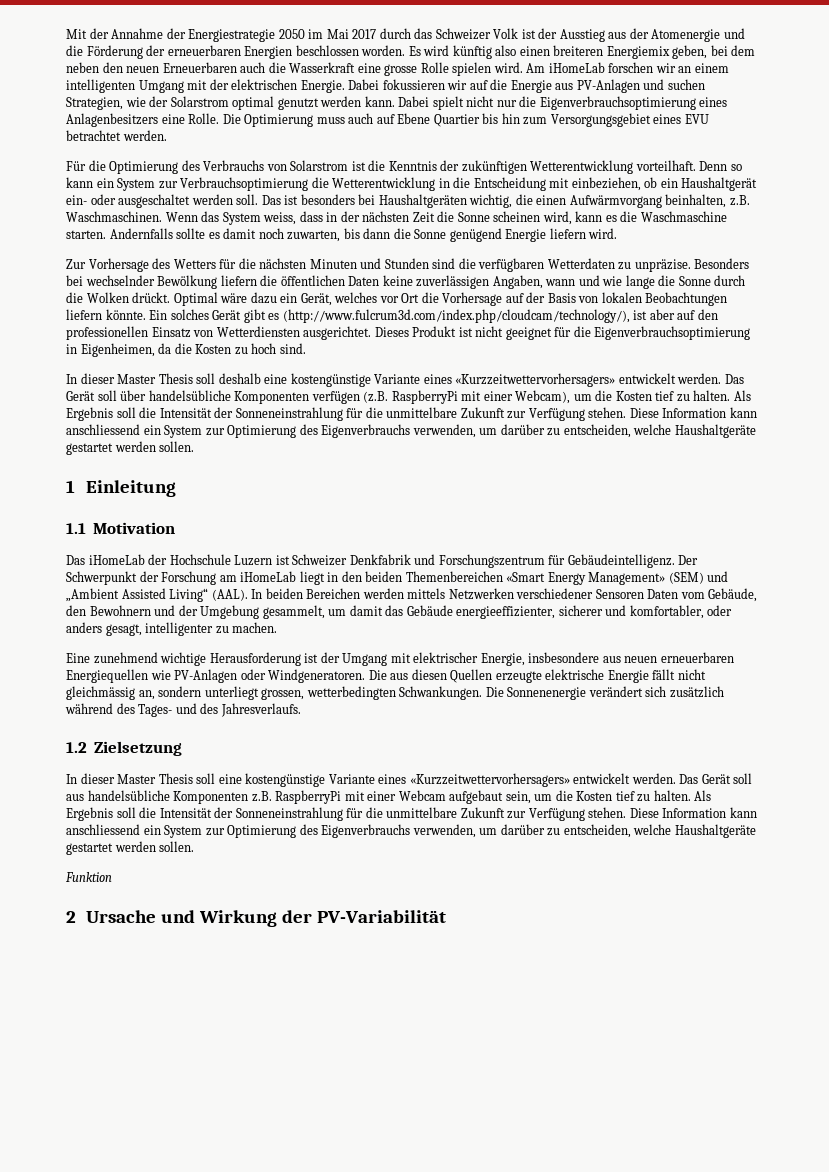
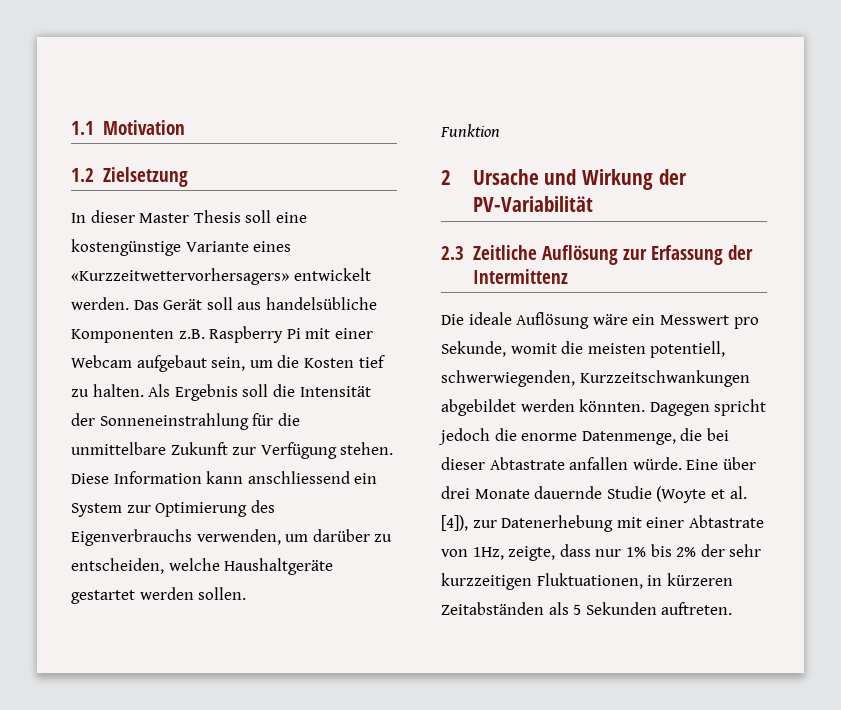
[66,28,745,42] [66,45,756,59] [66,62,729,76] [66,79,705,93] [66,96,728,110] [66,113,709,127] [66,130,167,141] [66,160,742,174] [66,177,758,191] [66,194,750,208] [66,211,727,225] [66,228,618,242] [66,258,750,272] [66,275,746,289] [66,292,728,306] [66,309,718,323] [66,326,751,340] [66,343,306,357] [66,373,744,387] [66,390,751,404] [66,407,757,421] [66,424,756,438] [66,441,195,455] [66,480,177,497] [66,522,175,534] [66,554,699,568] [66,571,729,585] [66,588,758,602] [66,605,733,619] [66,622,278,636] [66,652,734,666] [66,669,706,683] [66,686,724,700] [65,703,301,717] Mit der Annahme der Energiestrategie 2050 im Mai 2017 durch das Schweizer Volk ist der Ausstieg aus der Atomenergie und die Förderung der erneuerbaren Energien beschlossen worden. Es wird künftig also einen breiteren Energiemix geben, bei dem neben den neuen Erneuerbaren auch die Wasserkraft eine grosse Rolle spielen wird. Am iHomeLab forschen wir an einem intelligenten Umgang mit der elektrischen Energie. Dabei fokussieren wir auf die Energie aus PV-Anlagen und suchen Strategien, wie der Solarstrom optimal genutzt werden kann. Dabei spielt nicht nur die Eigenverbrauchsoptimierung eines Anlagenbesitzers eine Rolle. Die Optimierung muss auch auf Ebene Quartier bis hin zum Versorgungsgebiet eines EVU betrachtet werden. // Für die Optimierung des Verbrauchs von Solarstrom ist die Kenntnis der zukünftigen Wetterentwicklung vorteilhaft. Denn so kann ein System zur Verbrauchsoptimierung die Wetterentwicklung in die Entscheidung mit einbeziehen, ob ein Haushaltgerät ein- oder ausgeschaltet werden soll. Das ist besonders bei Haushaltgeräten wichtig, die einen Aufwärmvorgang beinhalten, z.B. Waschmaschinen. Wenn das System weiss, dass in der nächsten Zeit die Sonne scheinen wird, kann es die Waschmaschine starten. Andernfalls sollte es damit noch zuwarten, bis dann die Sonne genügend Energie liefern wird. // Zur Vorhersage des Wetters für die nächsten Minuten und Stunden sind die verfügbaren Wetterdaten zu unpräzise. Besonders bei wechselnder Bewölkung liefern die öffentlichen Daten keine zuverlässigen Angaben, wann und wie lange die Sonne durch die Wolken drückt. Optimal wäre dazu ein Gerät, welches vor Ort die Vorhersage auf der Basis von lokalen Beobachtungen liefern könnte. Ein solches Gerät gibt es (http://www.fulcrum3d.com/index.php/cloudcam/technology/), ist aber auf den professionellen Einsatz von Wetterdiensten ausgerichtet. Dieses Produkt ist nicht geeignet für die Eigenverbrauchsoptimierung in Eigenheimen, da die Kosten zu hoch sind. // In dieser Master Thesis soll deshalb eine kostengünstige Variante eines «Kurzzeitwettervorhersagers» entwickelt werden. Das Gerät soll über handelsübliche Komponenten verfügen (z.B. RaspberryPi mit einer Webcam), um die Kosten tief zu halten. Als Ergebnis soll die Intensität der Sonneneinstrahlung für die unmittelbare Zukunft zur Verfügung stehen. Diese Information kann anschliessend ein System zur Optimierung des Eigenverbrauchs verwenden, um darüber zu entscheiden, welche Haushaltgeräte gestartet werden sollen. // 1 Einleitung // 1.1 Motivation // Das iHomeLab der Hochschule Luzern ist Schweizer Denkfabrik und Forschungszentrum für Gebäudeintelligenz. Der Schwerpunkt der Forschung am iHomeLab liegt in den beiden Themenbereichen «Smart Energy Management» (SEM) und „Ambient Assisted Living“ (AAL). In beiden Bereichen werden mittels Netzwerken verschiedener Sensoren Daten vom Gebäude, den Bewohnern und der Umgebung gesammelt, um damit das Gebäude energieeffizienter, sicherer und komfortabler, oder anders gesagt, intelligenter zu machen. // Eine zunehmend wichtige Herausforderung ist der Umgang mit elektrischer Energie, insbesondere aus neuen erneuerbaren Energiequellen wie PV-Anlagen oder Windgeneratoren. Die aus diesen Quellen erzeugte elektrische Energie fällt nicht gleichmässig an, sondern unterliegt grossen, wetterbedingten Schwankungen. Die Sonnenenergie verändert sich zusätzlich während des Tages- und des Jahresverlaufs. -> [71,120,185,135] 1.1 Motivation
[275,790,342,804] RaspberryPi -> [209,326,301,343] Raspberry Pi
(447, 916) none -> [441,245,753,265] [472,269,568,284] [441,312,759,329] [441,341,726,358] [441,370,750,387] [441,399,767,416] [438,428,729,445] [441,457,756,470] [441,486,747,503] [441,515,764,532] [441,544,762,561] [441,573,733,590] [441,602,733,615] // 2.3 Zeitliche Auflösung zur Erfassung der Intermittenz // Die ideale Auflösung wäre ein Messwert pro Sekunde, womit die meisten potentiell, schwerwiegenden, Kurzzeitschwankungen abgebildet werden könnten. Dagegen spricht jedoch die enorme Datenmenge, die bei dieser Abtastrate anfallen würde. Eine über drei Monate dauernde Studie (Woyte et al. [4]), zur Datenerhebung mit einer Abtastrate von 1Hz, zeigte, dass nur 1% bis 2% der sehr kurzzeitigen Fluktuationen, in kürzeren Zeitabständen als 5 Sekunden auftreten.

